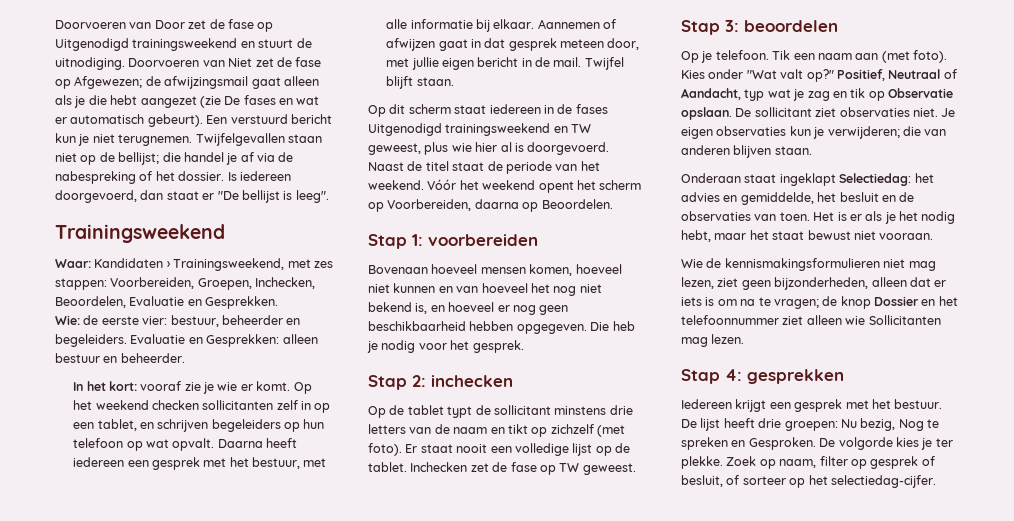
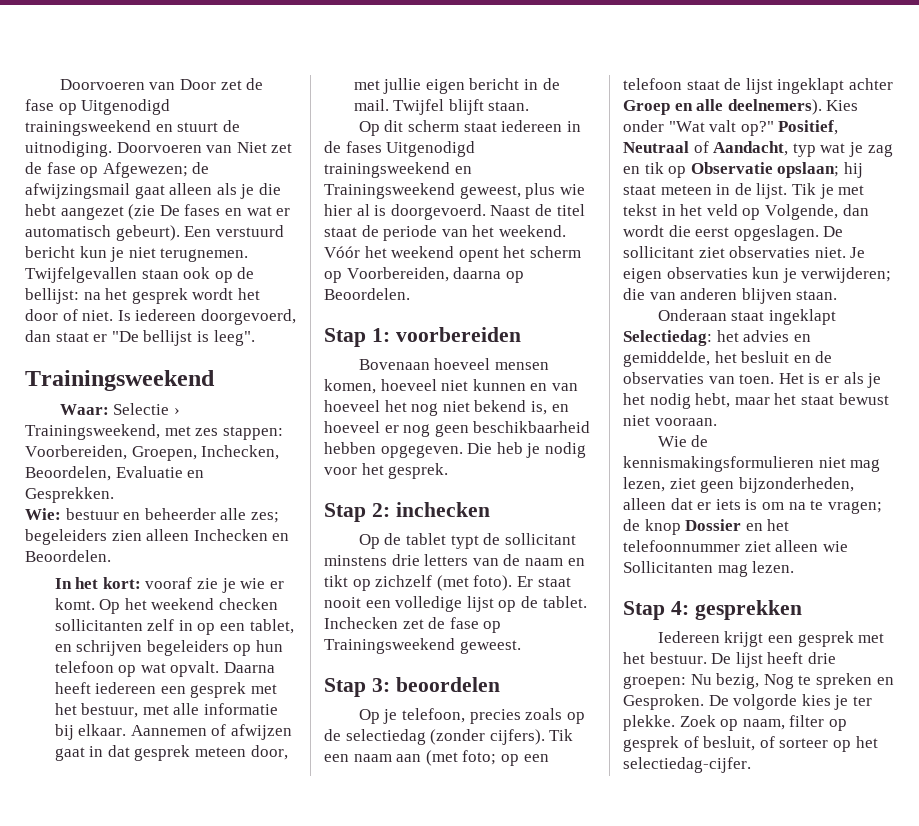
[55,152,294,165] [55,171,225,184] niet op de bellijst; die handel je af via de nabespreking of het dossier. -> [183,267,255,283] [25,288,260,304] [25,309,114,321] ook op de bellijst: na het gesprek wordt het door of niet.
[94,258,164,268] Kandidaten -> [113,403,170,415] Selectie
[83,315,301,327] [55,334,318,347] [55,353,185,363] de eerste vier: bestuur, beheerder en begeleiders. Evaluatie en Gesprekken: alleen bestuur en beheerder. -> [65,508,279,523] [25,529,290,545] [25,550,111,562] bestuur en beheerder alle zes; begeleiders zien alleen Inchecken en Beoordelen.
[571,124,592,133] TW -> [324,183,455,199] Trainingsweekend
[559,463,580,472] TW -> [324,638,455,654] Trainingsweekend
[715,50,769,60] telefoon. -> [401,708,585,724] [324,729,545,745] telefoon, precies zoals op de selectiedag (zonder cijfers).
[913,50,947,63] foto). -> [462,750,549,766] [623,78,893,94] [623,99,822,115] foto; op een telefoon staat de lijst ingeklapt achter Groep en alle deelnemers).
[681,107,732,120] opslaan. -> [777,162,863,178] [623,183,865,199] [623,204,869,220] [623,225,819,241] opslaan; hij staat meteen in de lijst. Tik je met tekst in het veld op Volgende, dan wordt die eerst opgeslagen.

